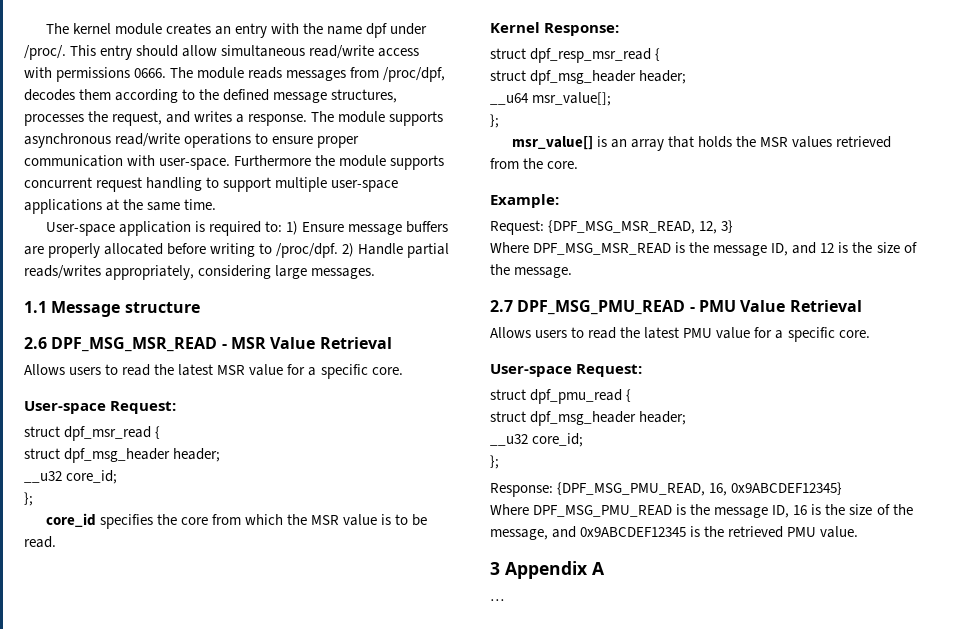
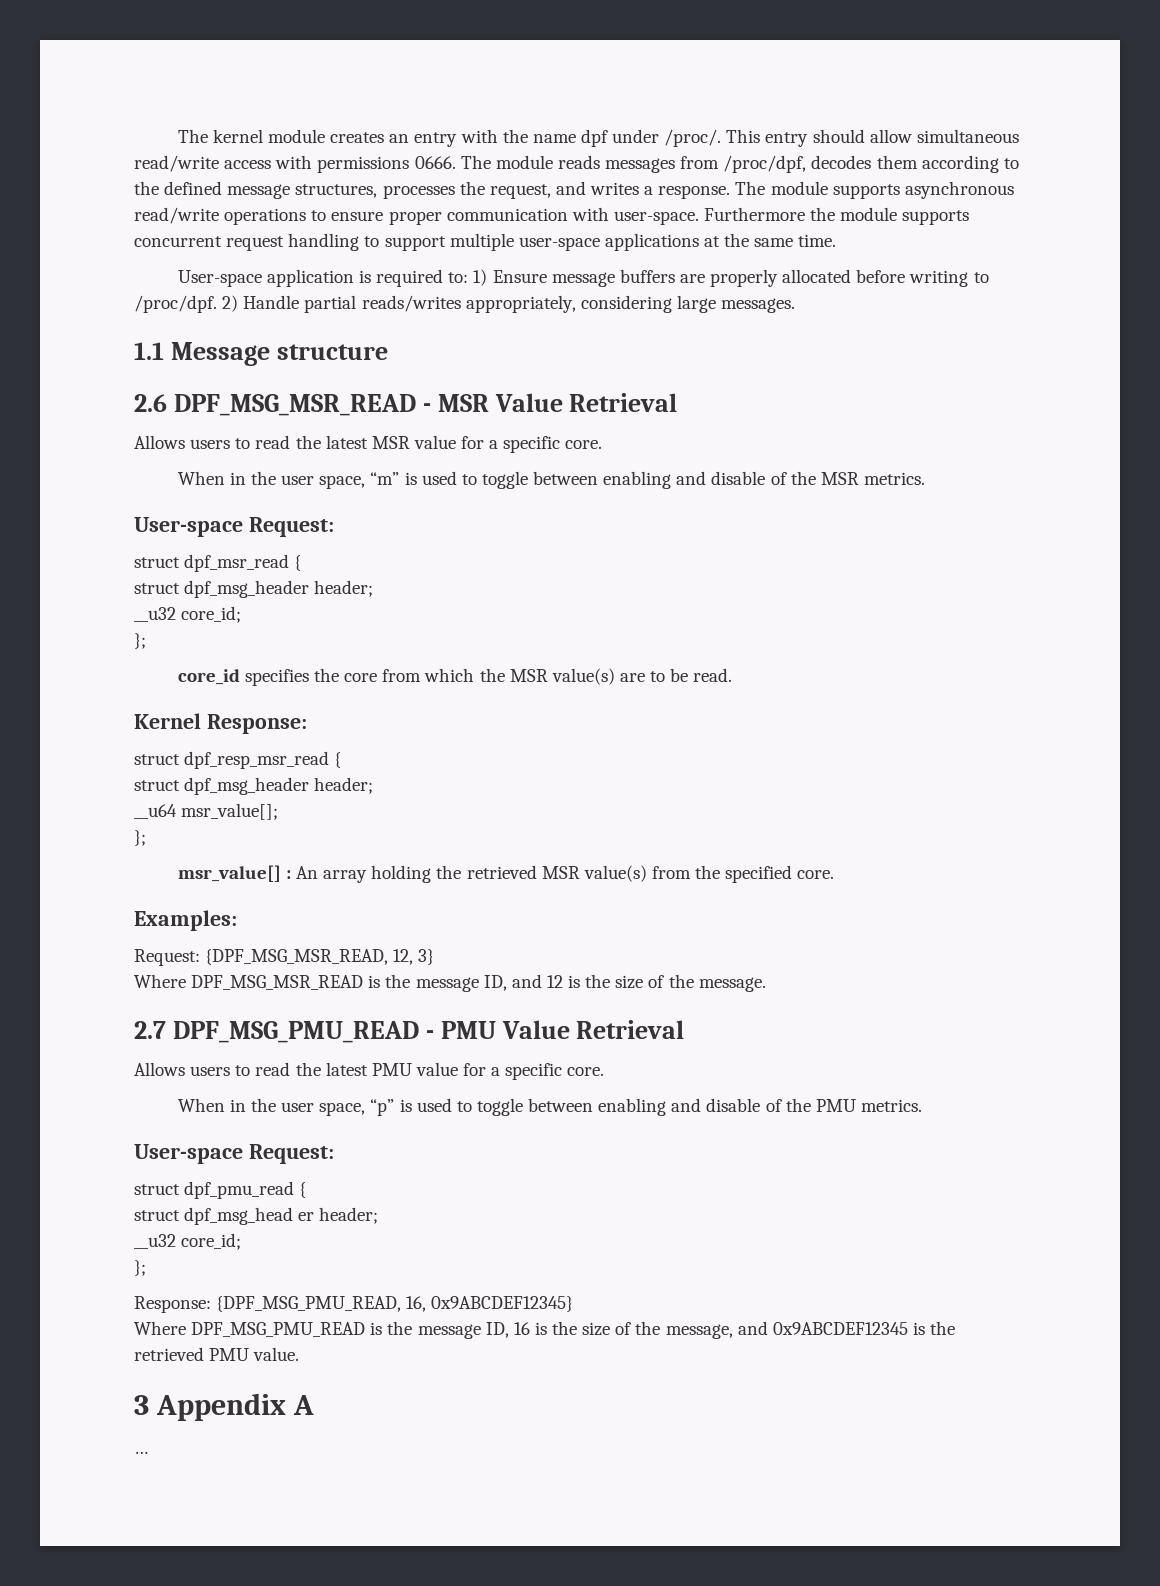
(403, 371) none -> [177,471,925,489] // When in the user space, “m” is used to toggle between enabling and disable of the MSR metrics.
[343,514,392,526] value is -> [551,668,645,685] value(s) are
[596,136,892,151] is an array that holds the MSR values retrieved -> [285,865,647,883] : An array holding the retrieved MSR value(s)
[547,161,579,169] [490,194,559,208] core. // Example: -> [725,865,835,883] [134,910,237,931] specified core. // Examples:
(870, 334) none -> [177,1098,922,1116] // When in the user space, “p” is used to toggle between enabling and disable of the PMU metrics.
[530,411,637,426] dpf_msg_header -> [184,1207,315,1225] dpf_msg_head er

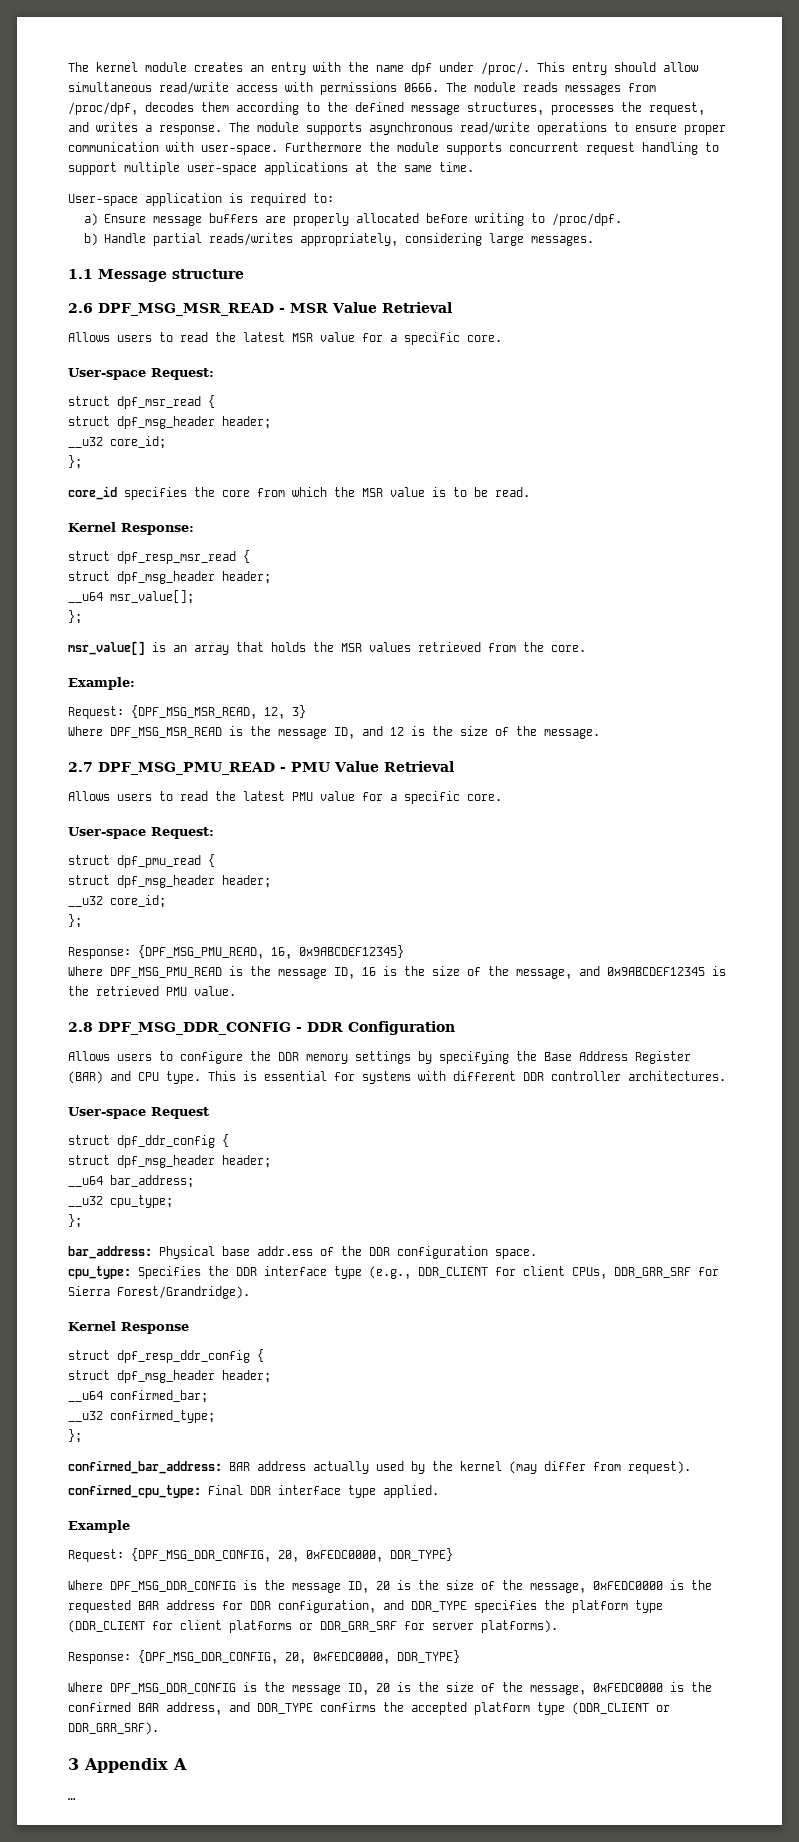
[473,269,488,286] 1) -> [84,213,99,226] // a)
[222,295,239,312] 2) -> [84,233,99,246] // b)
[177,471,925,489] // When in the user space, “m” is used to toggle between enabling and disable of the MSR metrics. -> (502, 338) none
[551,668,645,685] value(s) are -> [390,487,446,497] value is
[285,865,647,883] : An array holding the retrieved MSR value(s) -> [152,642,481,655] is an array that holds the MSR values retrieved
[725,865,835,883] [134,910,237,931] specified core. // Examples: -> [551,645,586,652] [68,677,135,690] core. // Example:
[177,1098,922,1116] // When in the user space, “p” is used to toggle between enabling and disable of the PMU metrics. -> (502, 797) none
[184,1207,315,1225] dpf_msg_head er -> [117,875,215,888] dpf_msg_header
(300, 1354) none -> [68,1021,455,1035] [68,1051,691,1064] [68,1071,726,1084] [68,1107,209,1119] [68,1134,229,1148] [68,1155,271,1168] [68,1175,194,1188] [68,1195,173,1208] [68,1214,82,1228] [68,1246,537,1259] [68,1266,719,1279] [68,1286,250,1299] [68,1321,189,1334] [68,1349,264,1363] [68,1370,271,1383] [68,1390,208,1403] [68,1410,215,1423] [68,1429,82,1443] [68,1460,691,1474] [68,1484,439,1498] [68,1520,130,1533] [68,1548,453,1562] [68,1580,712,1593] [68,1600,663,1613] [68,1620,558,1633] [68,1650,460,1664] [68,1682,712,1695] [68,1702,670,1715] [68,1722,159,1735] // 2.8 DPF_MSG_DDR_CONFIG - DDR Configuration // Allows users to configure the DDR memory settings by specifying the Base Address Register (BAR) and CPU type. This is essential for systems with different DDR controller architectures. // User-space Request // struct dpf_ddr_config { // struct dpf_msg_header header; // __u64 bar_address; // __u32 cpu_type; // }; // bar_address: Physical base addr.ess of the DDR configuration space. // cpu_type: Specifies the DDR interface type (e.g., DDR_CLIENT for client CPUs, DDR_GRR_SRF for Sierra Forest/Grandridge). // Kernel Response // struct dpf_resp_ddr_config { // struct dpf_msg_header header; // __u64 confirmed_bar; // __u32 confirmed_type; // }; // confirmed_bar_address: BAR address actually used by the kernel (may differ from request). // confirmed_cpu_type: Final DDR interface type applied. // Example // Request: {DPF_MSG_DDR_CONFIG, 20, 0xFEDC0000, DDR_TYPE} // Where DPF_MSG_DDR_CONFIG is the message ID, 20 is the size of the message, 0xFEDC0000 is the requested BAR address for DDR configuration, and DDR_TYPE specifies the platform type (DDR_CLIENT for client platforms or DDR_GRR_SRF for server platforms). // Response: {DPF_MSG_DDR_CONFIG, 20, 0xFEDC0000, DDR_TYPE} // Where DPF_MSG_DDR_CONFIG is the message ID, 20 is the size of the message, 0xFEDC0000 is the confirmed BAR address, and DDR_TYPE confirms the accepted platform type (DDR_CLIENT or DDR_GRR_SRF).

